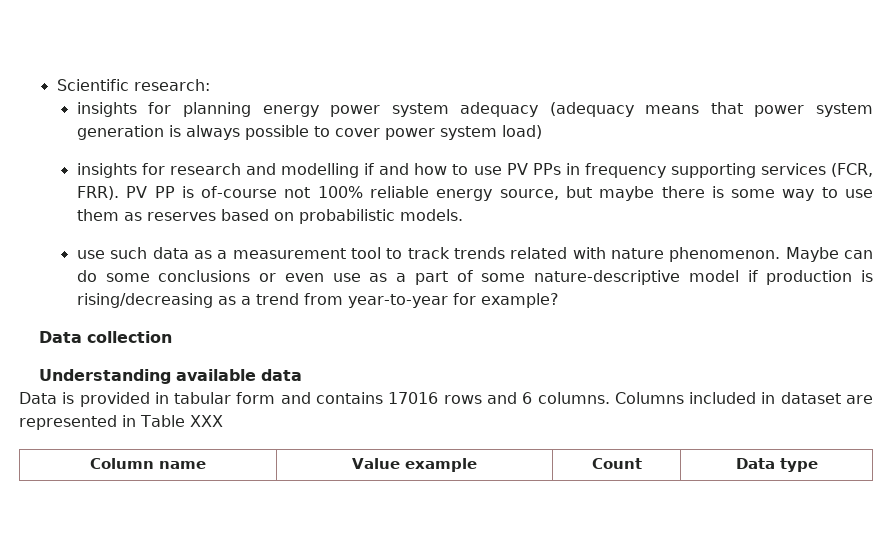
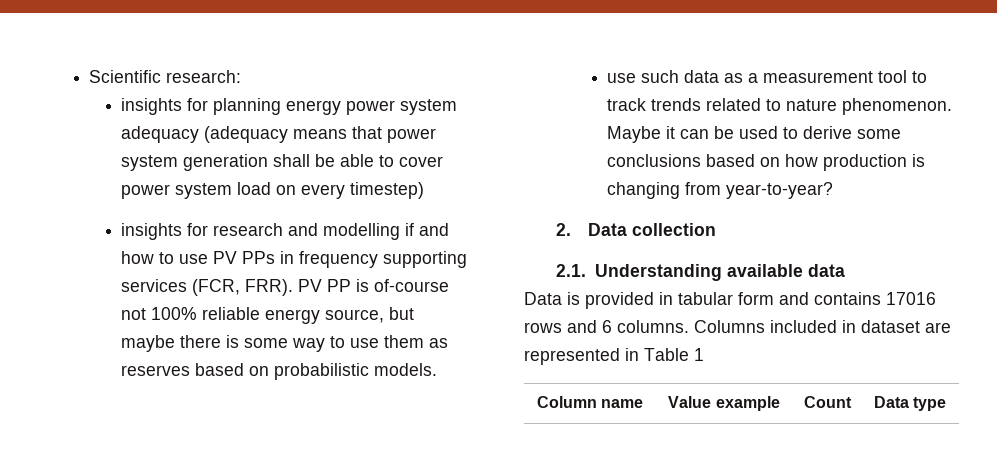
[168,125,309,140] is always possible -> [273,154,375,167] shall be able
[501,125,542,139] load) -> [237,182,425,199] load on every timestep)
[572,247,606,259] with -> [766,99,782,111] to
[844,250,874,259] [76,270,873,285] [76,293,559,308] can do some conclusions or even use as a part of some nature-descriptive model if production is rising/decreasing as a trend from year-to-year for example? // -> [666,126,902,139] [607,154,926,171] [607,182,834,199] [556,223,572,236] it can be used to derive some conclusions based on how production is changing from year-to-year? // 2.
(173, 337) none -> [556,264,587,277] 2.1.
[189,415,223,427] XXX -> [694,348,704,361] 1

